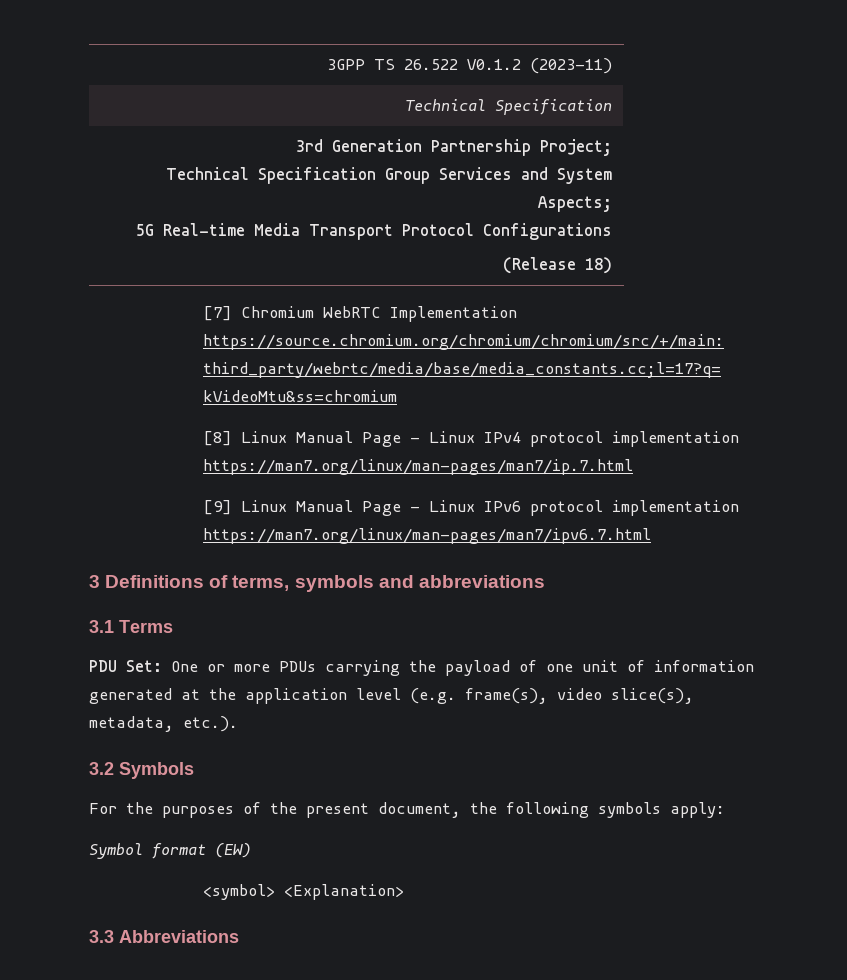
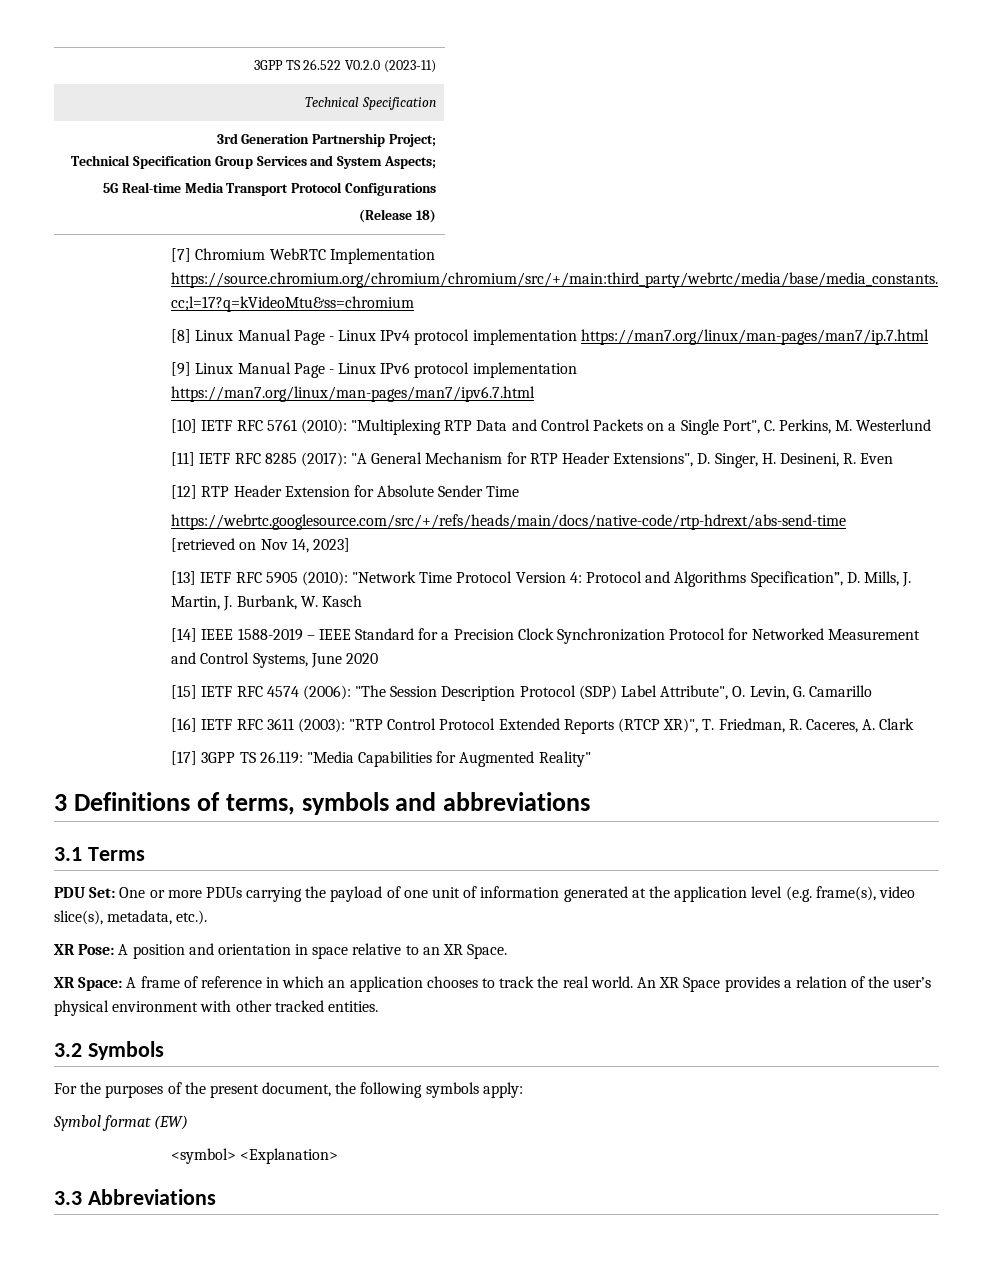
[467,59,522,70] V0.1.2 -> [345,60,381,70] V0.2.0
(651, 536) none -> [171,419,932,435] [171,452,894,468] [171,485,520,499] [171,514,847,530] [171,538,350,553] [171,571,912,587] [171,595,362,611] [171,628,920,644] [171,652,378,668] [171,685,872,701] [171,718,915,734] [171,751,591,767] // [10] IETF RFC 5761 (2010): "Multiplexing RTP Data and Control Packets on a Single Port", C. Perkins, M. Westerlund // [11] IETF RFC 8285 (2017): "A General Mechanism for RTP Header Extensions", D. Singer, H. Desineni, R. Even // [12] RTP Header Extension for Absolute Sender Time // https://webrtc.googlesource.com/src/+/refs/heads/main/docs/native-code/rtp-hdrext/abs-send-time // [retrieved on Nov 14, 2023] // [13] IETF RFC 5905 (2010): "Network Time Protocol Version 4: Protocol and Algorithms Specification”, D. Mills, J. Martin, J. Burbank, W. Kasch // [14] IEEE 1588-2019 – IEEE Standard for a Precision Clock Synchronization Protocol for Networked Measurement and Control Systems, June 2020 // [15] IETF RFC 4574 (2006): "The Session Description Protocol (SDP) Label Attribute", O. Levin, G. Camarillo // [16] IETF RFC 3611 (2003): "RTP Control Protocol Extended Reports (RTCP XR)", T. Friedman, R. Caceres, A. Clark // [17] 3GPP TS 26.119: "Media Capabilities for Augmented Reality"
(238, 724) none -> [54,943,508,959] [54,976,932,992] [54,1000,378,1016] // XR Pose: A position and orientation in space relative to an XR Space. // XR Space: A frame of reference in which an application chooses to track the real world. An XR Space provides a relation of the user’s physical environment with other tracked entities.

